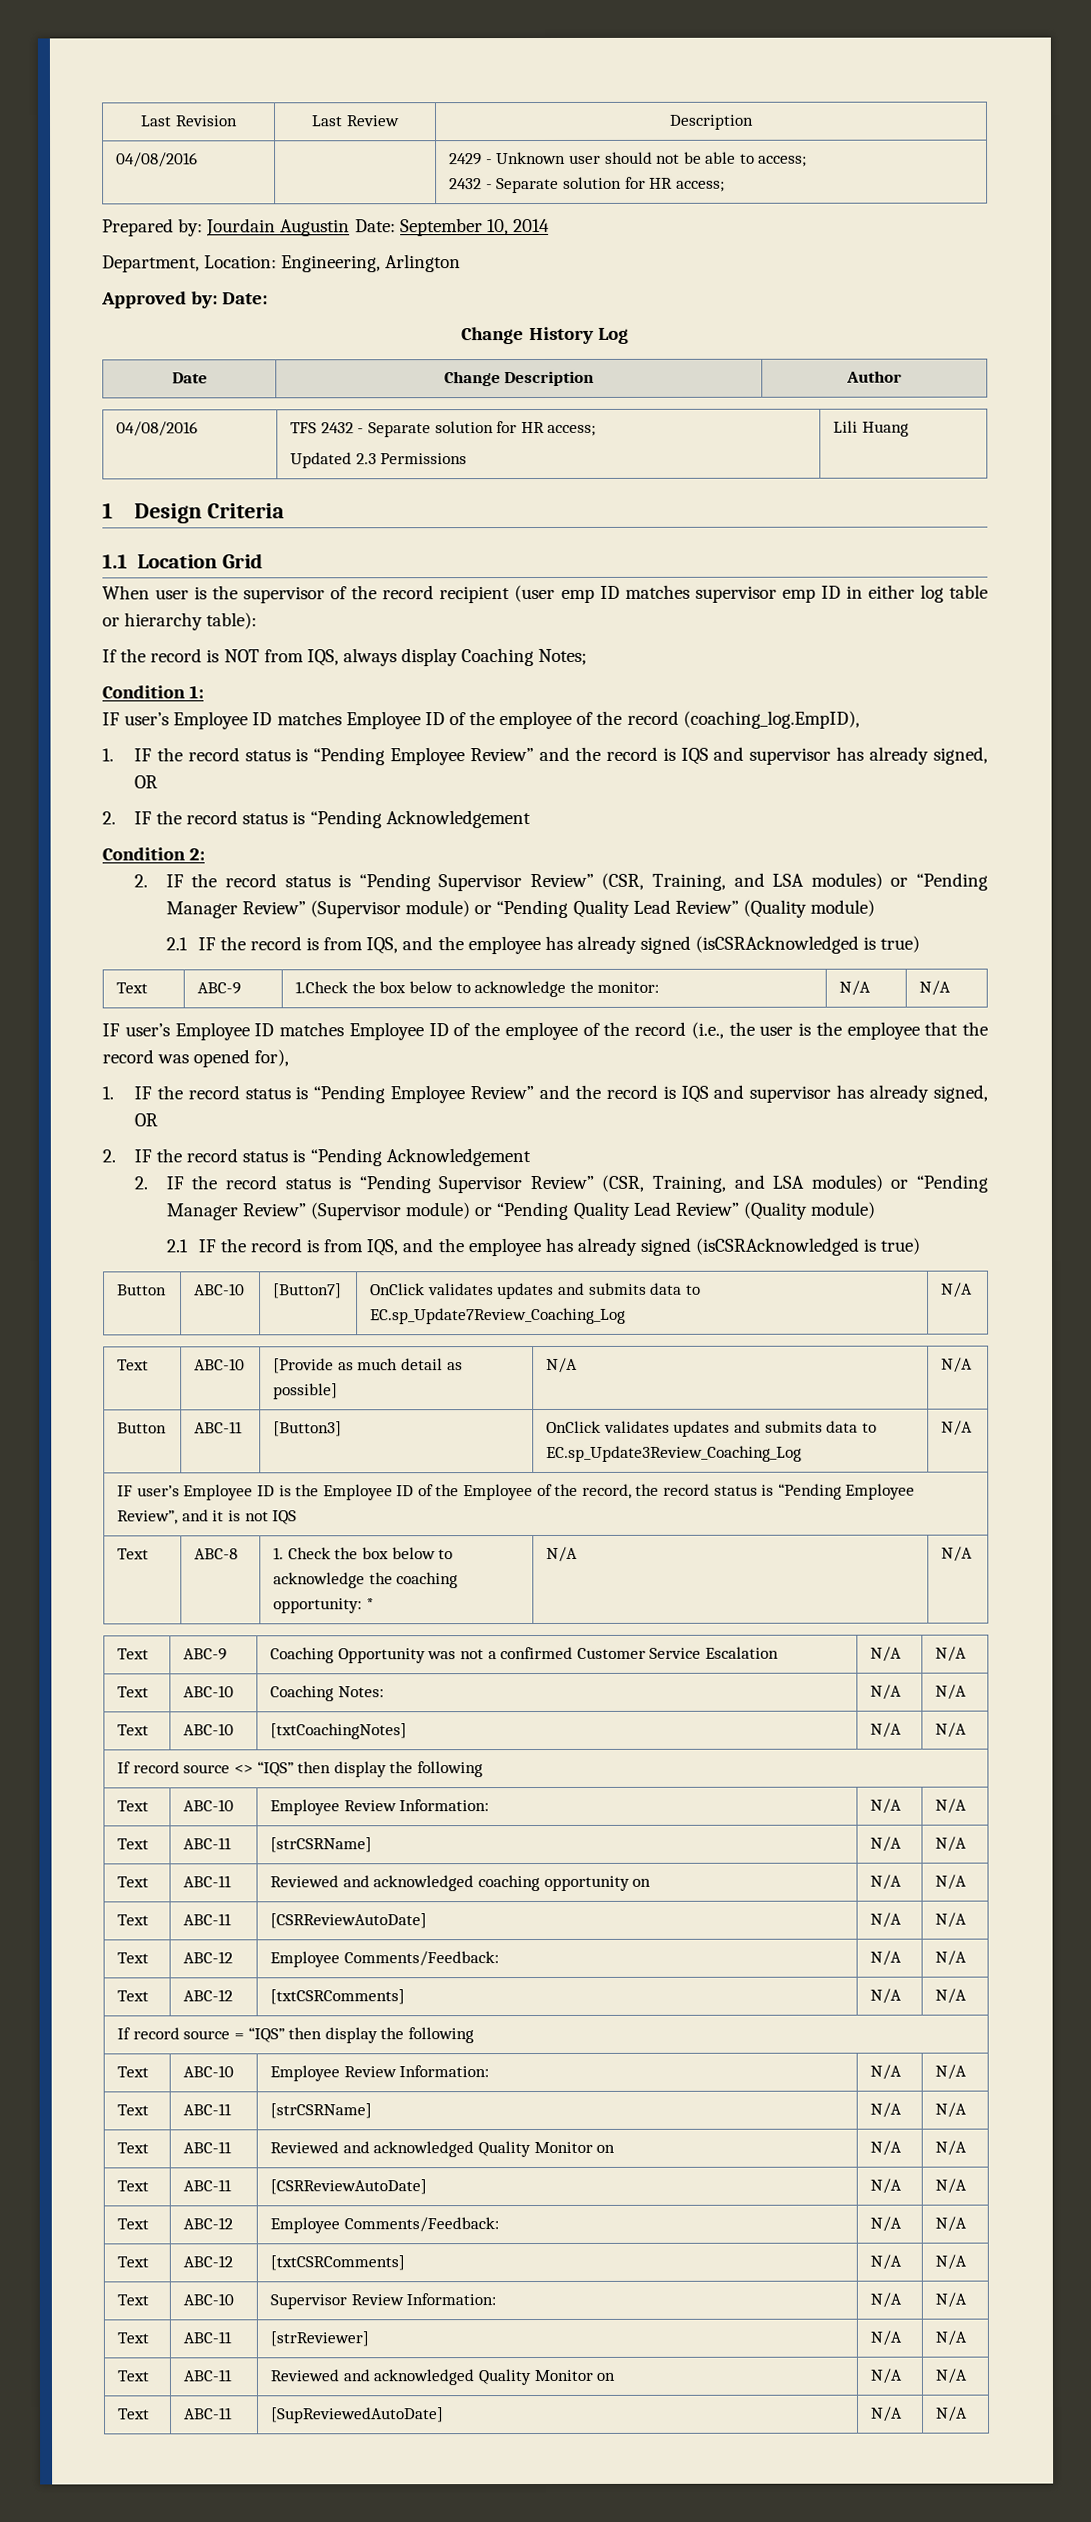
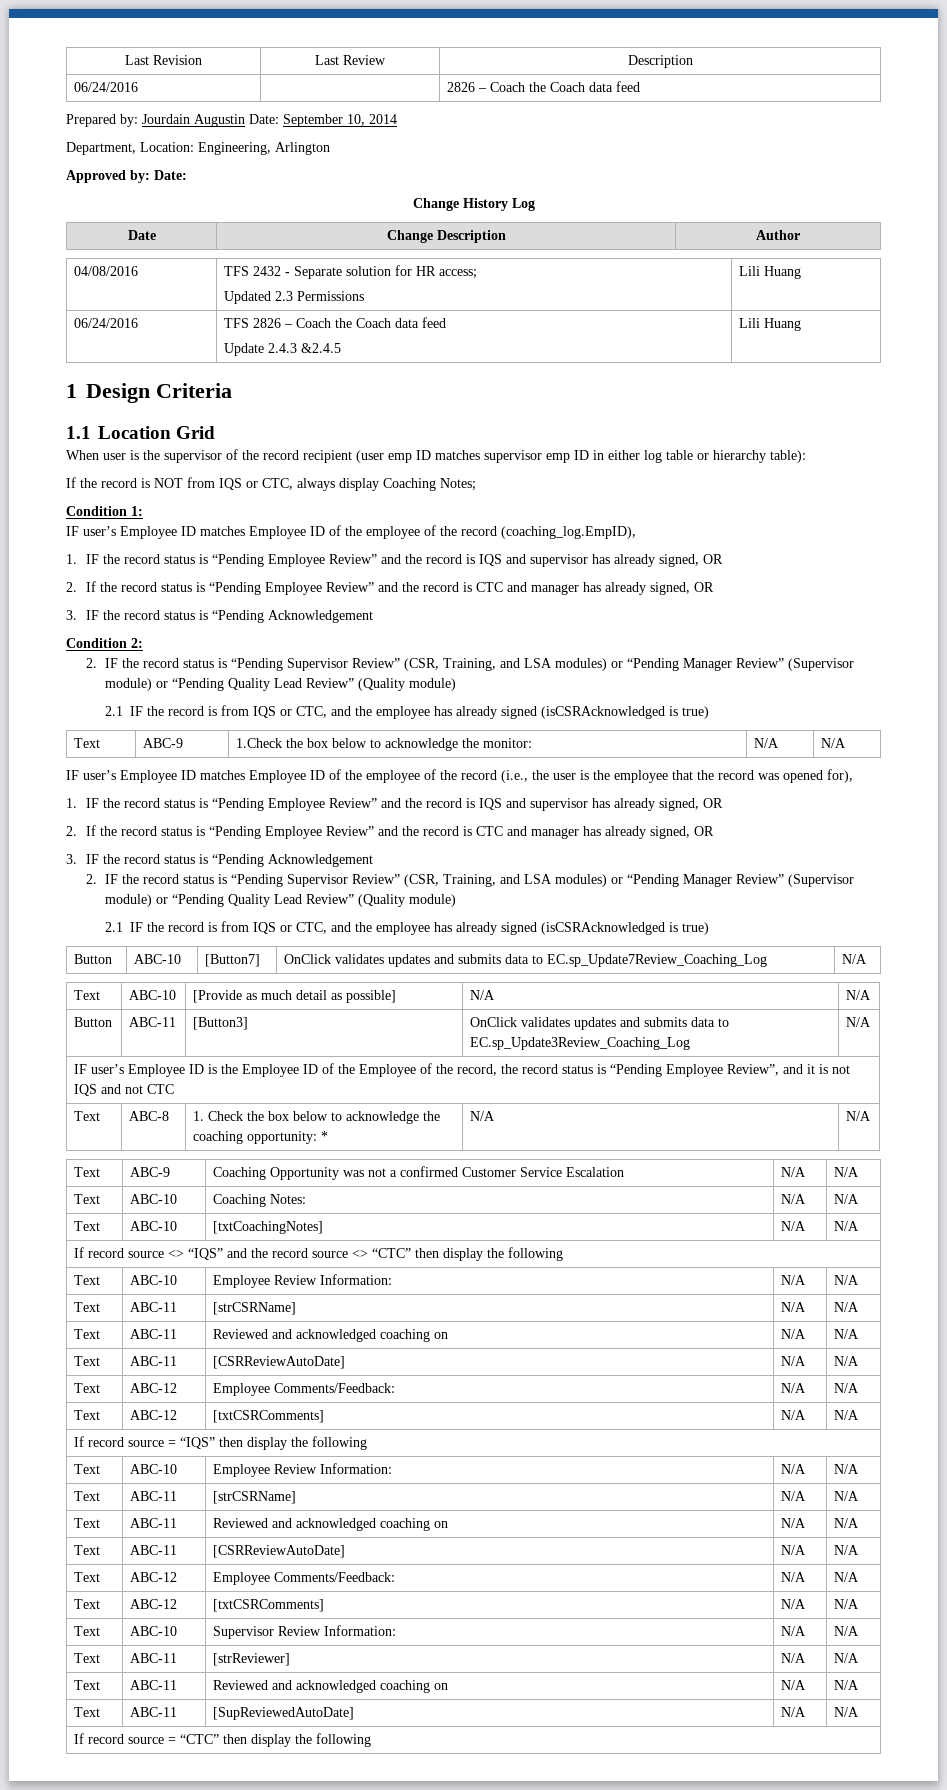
[116,152,199,168] [449,151,808,167] [449,176,725,194] 04/08/2016 | | 2429 - Unknown user should not be able to access; // 2432 - Separate solution for HR access; -> [74,82,139,92] [447,81,641,92] 06/24/2016 | | 2826 – Coach the Coach data feed
(909, 429) none -> [74,318,139,328] [224,317,447,328] [224,343,342,356] [739,318,802,331] // 06/24/2016 | TFS 2826 – Coach the Coach data feed // Update 2.4.3 &2.4.5 | Lili Huang
[306,649,339,667] IQS, -> [219,478,293,490] IQS or CTC,
(116, 818) none -> [85,581,714,595] [66,610,77,620] If the record status is “Pending Employee Review” and the record is CTC and manager has already signed, OR // 3.
[366,937,399,955] IQS, -> [253,706,328,718] IQS or CTC,
(116, 1156) none -> [85,825,714,839] [66,854,77,864] If the record status is “Pending Employee Review” and the record is CTC and manager has already signed, OR // 3.
[366,1239,399,1257] IQS, -> [253,922,328,934] IQS or CTC,
(298, 1517) none -> [101,1084,175,1094] and not CTC
(294, 1769) none -> [227,1248,412,1258] and the record source <> “CTC”
[543,1875,630,1892] opportunity -> (431, 1335) none
[477,2141,593,2158] Quality Monitor -> [380,1518,431,1531] coaching
[477,2369,593,2386] Quality Monitor -> [380,1680,431,1693] coaching
(969, 2414) none -> [74,1733,372,1747] // If record source = “CTC” then display the following

